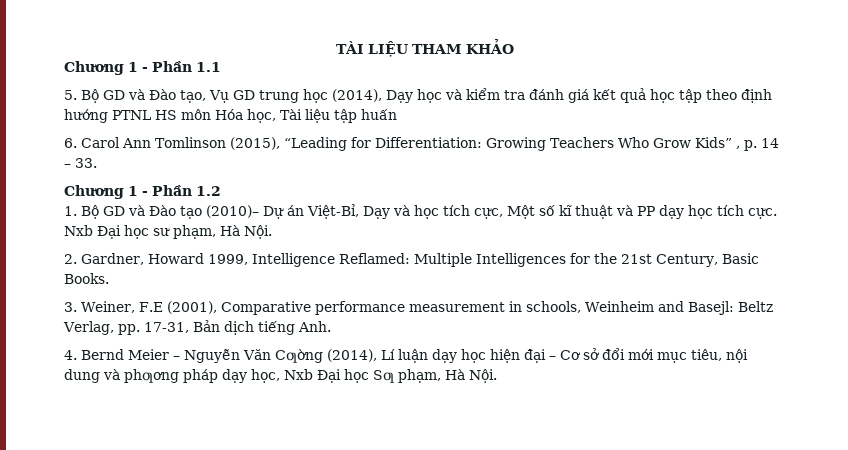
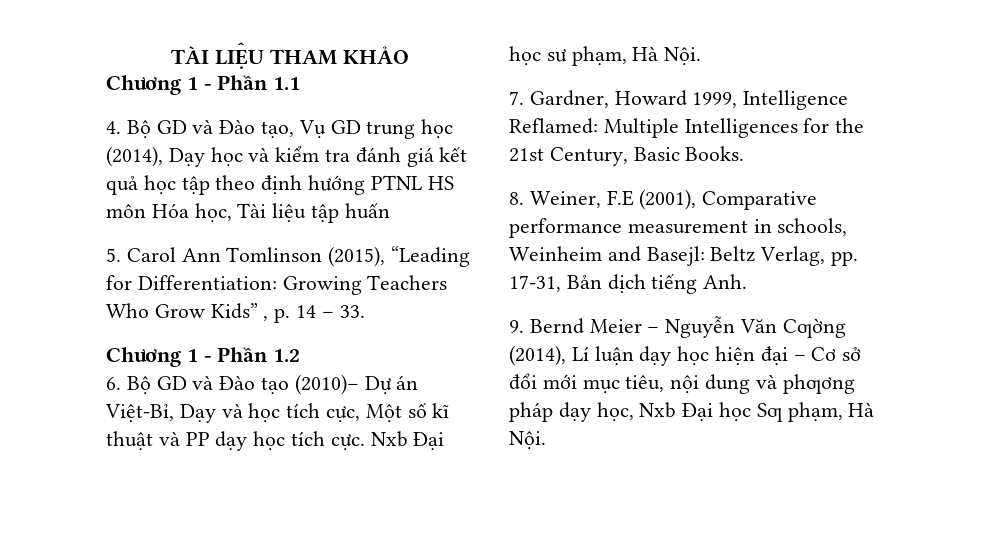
[64,90,77,100] 5. -> [106,121,121,134] 4.
[64,138,77,148] 6. -> [106,248,121,262] 5.
[64,206,77,216] 1. -> [106,377,121,390] 6.
[64,254,77,264] 2. -> [509,91,524,105] 7.
[64,302,77,312] 3. -> [509,192,524,205] 8.
[64,350,77,360] 4. -> [509,320,524,333] 9.

